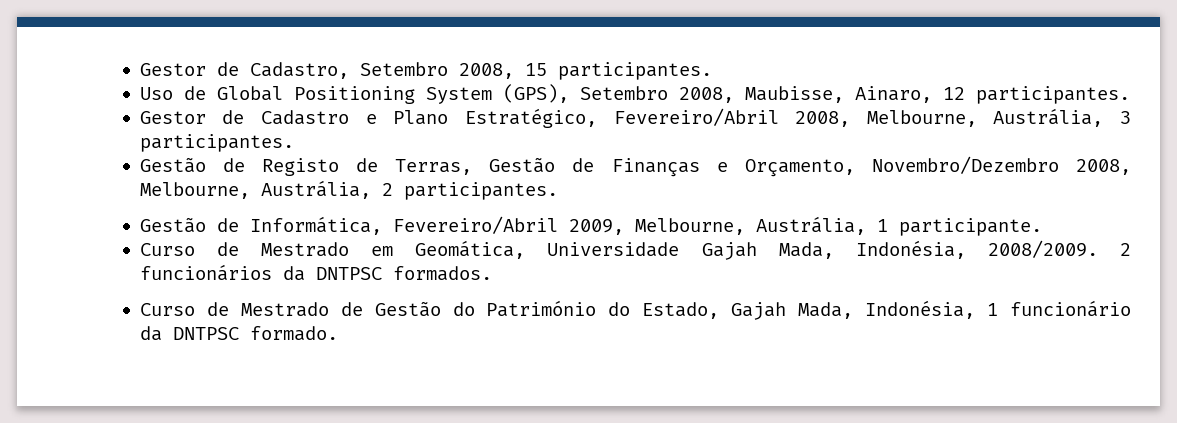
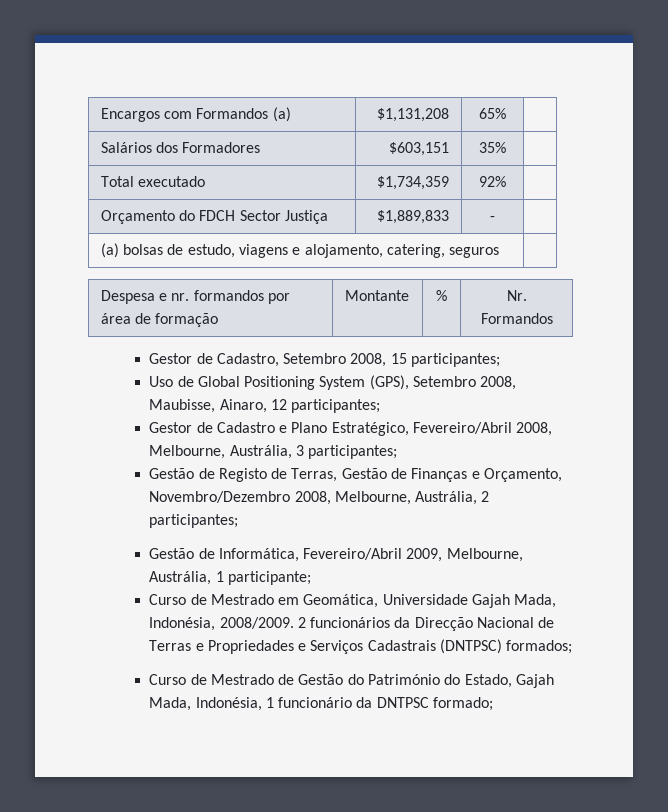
(139, 69) none -> [100,107,291,122] [377,108,450,122] [479,108,506,119] [100,142,261,153] [389,142,450,156] [479,142,506,153] [100,176,206,187] [377,176,450,190] [479,176,506,187] [100,210,328,224] [377,210,450,224] [490,216,495,221] [100,243,500,258] [100,290,290,304] [100,313,219,327] [344,290,409,301] [436,290,447,301] [506,290,527,301] [480,313,553,324] Encargos com Formandos (a) | $1,131,208 | 65% | // Salários dos Formadores | $603,151 | 35% | // Total executado | $1,734,359 | 92% | // Orçamento do FDCH Sector Justiça | $1,889,833 | - | // (a) bolsas de estudo, viagens e alojamento, catering, seguros | // Despesa e nr. formandos por área de formação | Montante | % | Nr. Formandos //
[557,62,712,80] participantes. -> [411,353,501,367] participantes;
[975,86,1130,104] participantes. -> [291,399,381,413] participantes;
[139,134,294,152] participantes. -> [308,445,398,459] participantes;
[403,182,558,200] participantes. -> [149,514,239,528] participantes;
[898,218,1042,236] participante. -> [227,571,311,585] participante;
[315,266,492,281] DNTPSC formados. -> [414,617,555,631] [149,639,573,654] Direcção Nacional de Terras e Propriedades e Serviços Cadastrais (DNTPSC) formados;
[249,326,338,341] formado. -> [433,697,494,711] formado;

